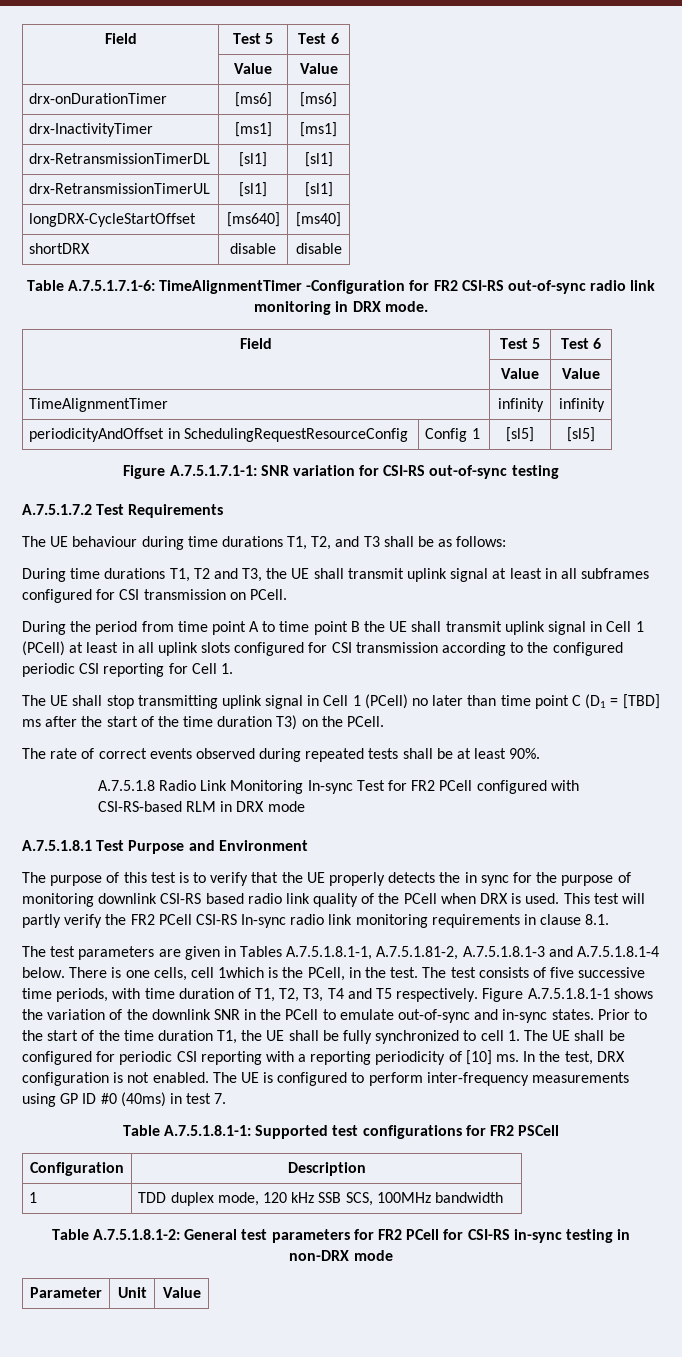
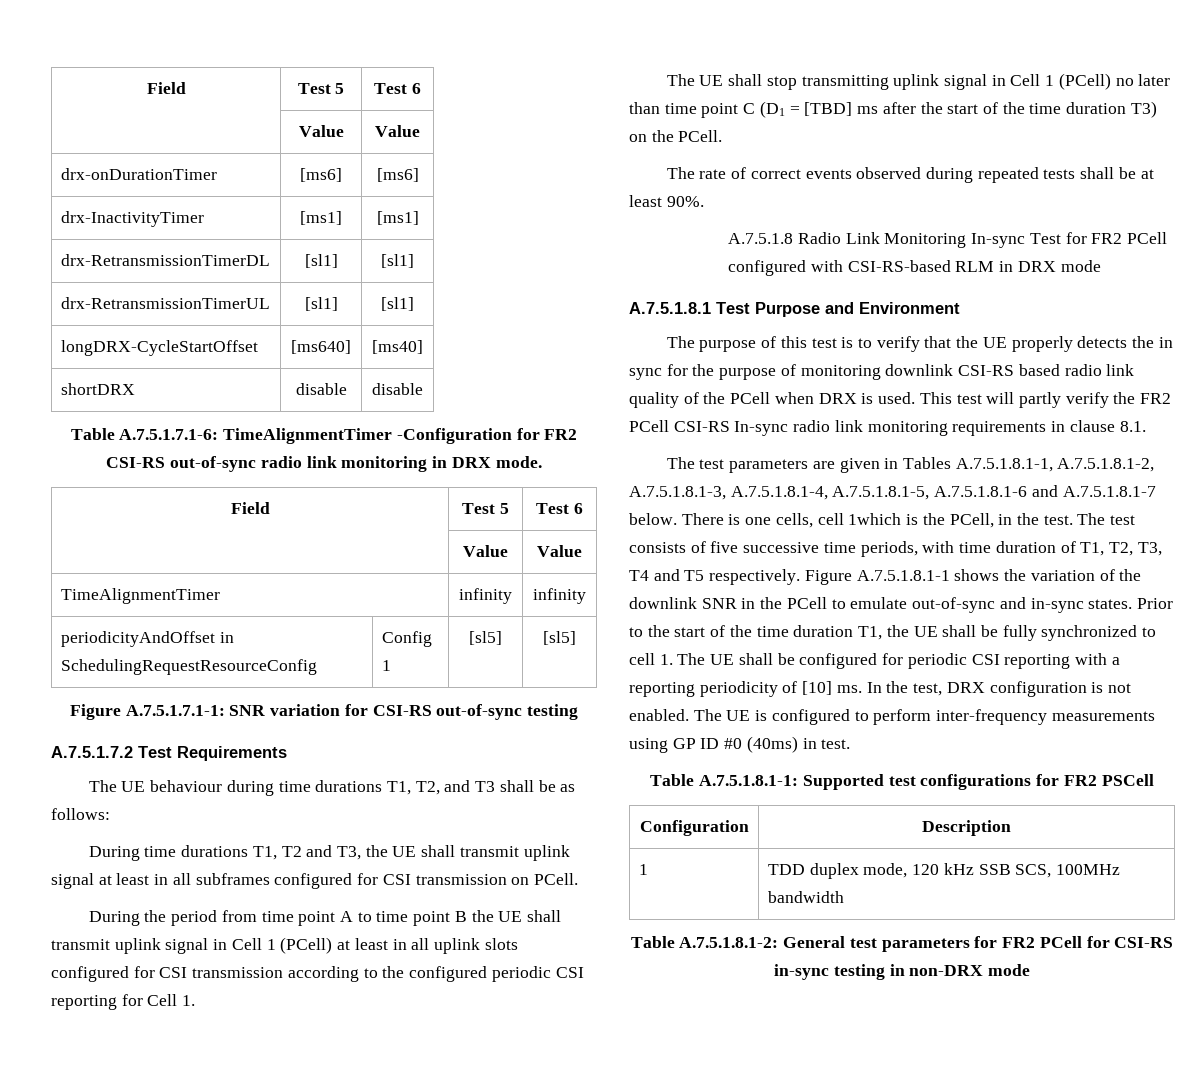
[376,946,660,960] A.7.5.1.81-2, A.7.5.1.8.1-3 and A.7.5.1.8.1-4 -> [1057,458,1155,472] [629,485,1156,500] A.7.5.1.8.1-2, A.7.5.1.8.1-3, A.7.5.1.8.1-4, A.7.5.1.8.1-5, A.7.5.1.8.1-6 and A.7.5.1.8.1-7
[186,1093,227,1104] test 7. -> [821,739,851,749] test.
[30,1287,102,1298] [117,1287,147,1298] [162,1287,201,1298] // Parameter | Unit | Value -> (1030, 970) none

